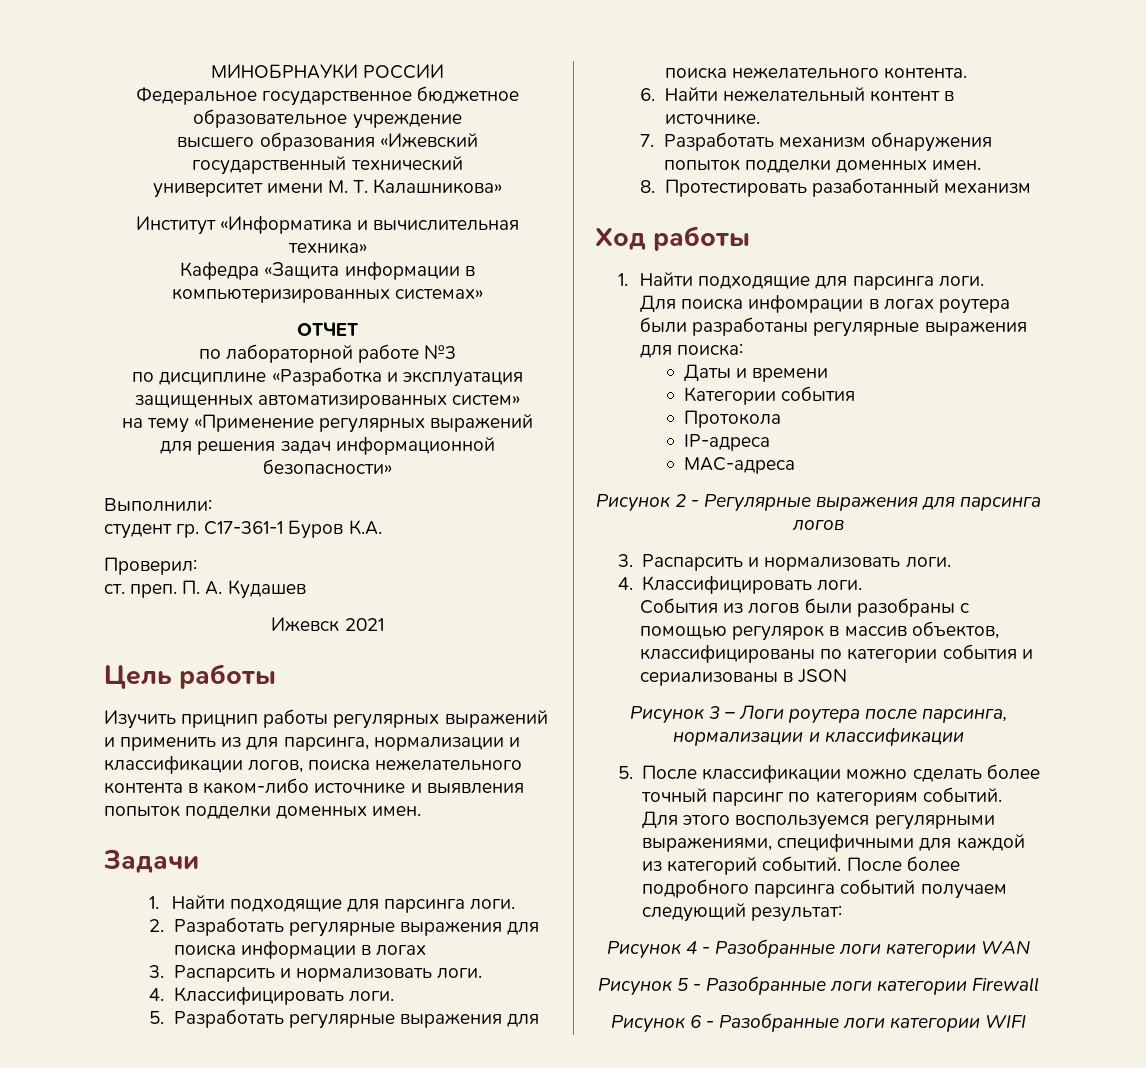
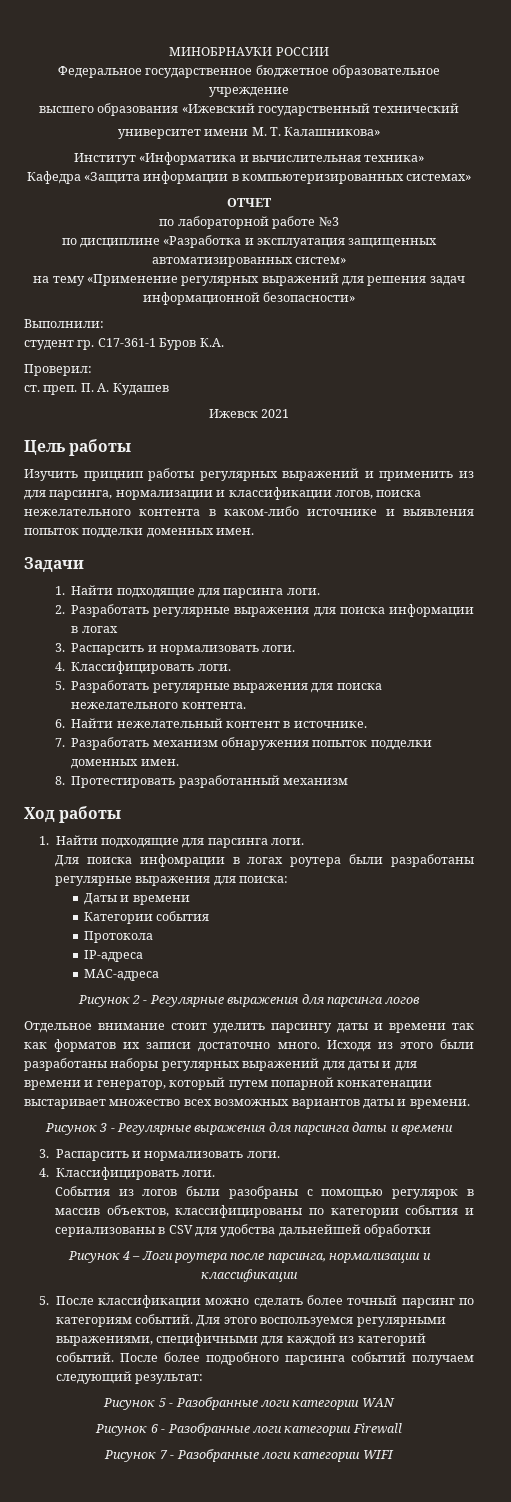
[811,178,939,197] разаботанный -> [178,775,280,788] разработанный
(844, 525) none -> [24,1021,474,1033] [24,1039,474,1052] [24,1058,417,1071] [24,1077,433,1090] [24,1099,470,1109] [44,1122,454,1135] // Отдельное внимание стоит уделить парсингу даты и времени так как форматов их записи достаточно много. Исходя из этого были разработаны наборы регулярных выражений для даты и для времени и генератор, который путем попарной конкатенации выстаривает множество всех возможных вариантов даты и времени. // Рисунок 3 - Регулярные выражения для парсинга даты и времени
[798,669,848,683] [630,706,721,724] JSON // Рисунок 3 -> [168,1224,432,1237] [67,1251,130,1263] CSV для удобства дальнейшей обработки // Рисунок 4
[685,941,697,954] 4 -> [158,1398,166,1407] 5
[676,978,688,991] 5 -> [150,1424,158,1433] 6
[689,1015,702,1028] 6 -> [159,1450,168,1459] 7

